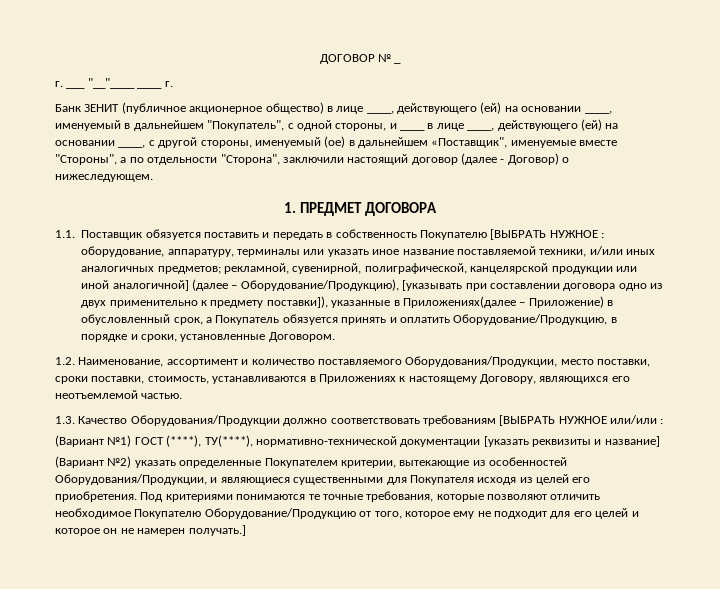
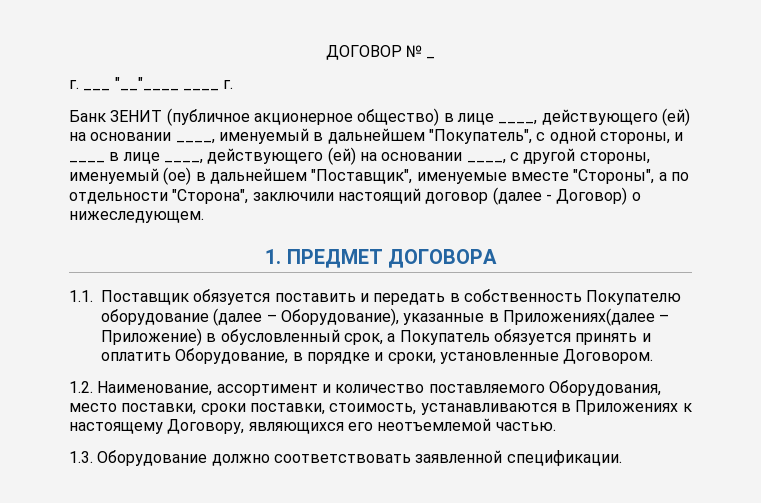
[431,137,508,148] «Поставщик", -> [311,169,413,184] "Поставщик",
[490,229,604,240] [81,246,655,257] [81,263,637,274] [81,279,663,291] [81,296,328,308] [ВЫБРАТЬ НУЖНОЕ : оборудование, аппаратуру, терминалы или указать иное название поставляемой техники, и/или иных аналогичных предметов; рекламной, сувенирной, полиграфической, канцелярской продукции или иной аналогичной] (далее – Оборудование/Продукцию), [указывать при составлении договора одно из двух применительно к предмету поставки]), -> [101,308,399,326] оборудование (далее – Оборудование),
[453,314,608,325] Оборудование/Продукцию, -> [175,348,289,364] Оборудование,
[405,356,558,367] Оборудования/Продукции, -> [548,380,661,396] Оборудования,
[78,415,664,426] [55,435,660,447] [55,456,567,468] [55,474,591,485] [55,491,601,502] [55,508,639,519] [55,525,246,536] Качество Оборудования/Продукции должно соответствовать требованиям [ВЫБРАТЬ НУЖНОЕ или/или : // (Вариант №1) ГОСТ (****), ТУ(****), нормативно-технической документации [указать реквизиты и название] // (Вариант №2) указать определенные Покупателем критерии, вытекающие из особенностей Оборудования/Продукции, и являющиеся существенными для Покупателя исходя из целей его приобретения. Под критериями понимаются те точные требования, которые позволяют отличить необходимое Покупателю Оборудование/Продукцию от того, которое ему не подходит для его целей и которое он не намерен получать.] -> [97,450,622,466] Оборудование должно соответствовать заявленной спецификации.

